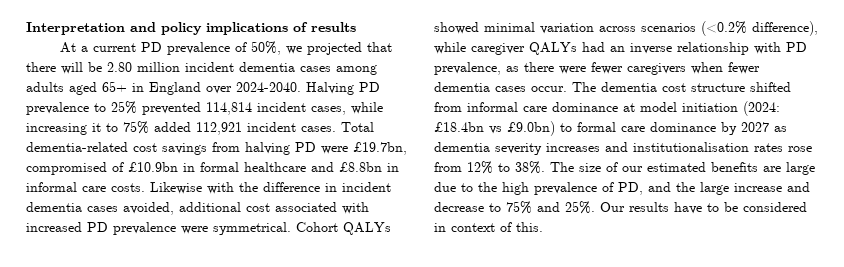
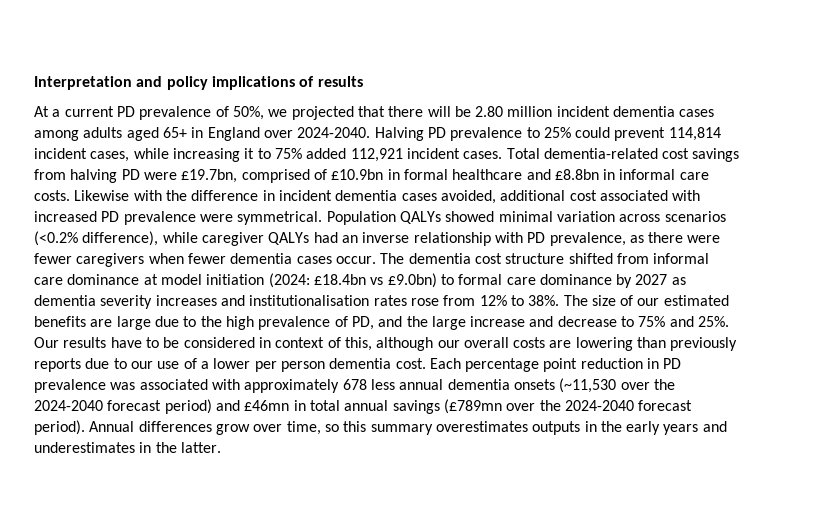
[142,102,201,115] prevented -> [575,127,666,141] could prevent
[26,162,107,175] compromised -> [241,169,310,183] comprised
[296,222,338,232] Cohort -> [326,211,396,225] Population
[516,222,543,232] this. -> [344,337,738,351] [34,358,682,372] [34,378,675,393] [34,399,693,414] [34,420,727,435] [34,442,221,453] this, although our overall costs are lowering than previously reports due to our use of a lower per person dementia cost. Each percentage point reduction in PD prevalence was associated with approximately 678 less annual dementia onsets (~11,530 over the 2024-2040 forecast period) and £46mn in total annual savings (£789mn over the 2024-2040 forecast period). Annual differences grow over time, so this summary overestimates outputs in the early years and underestimates in the latter.

